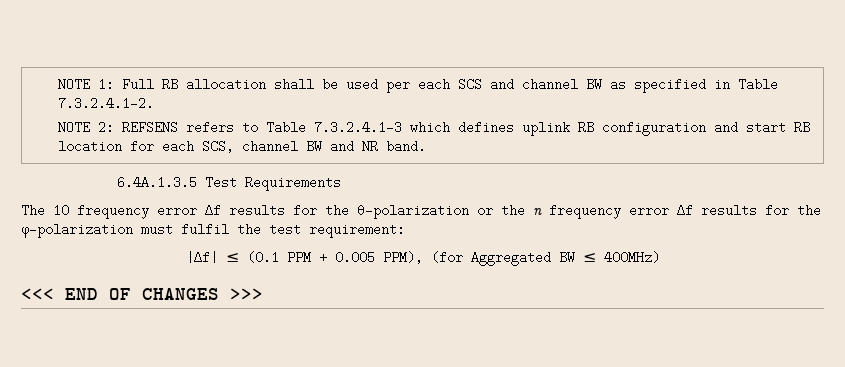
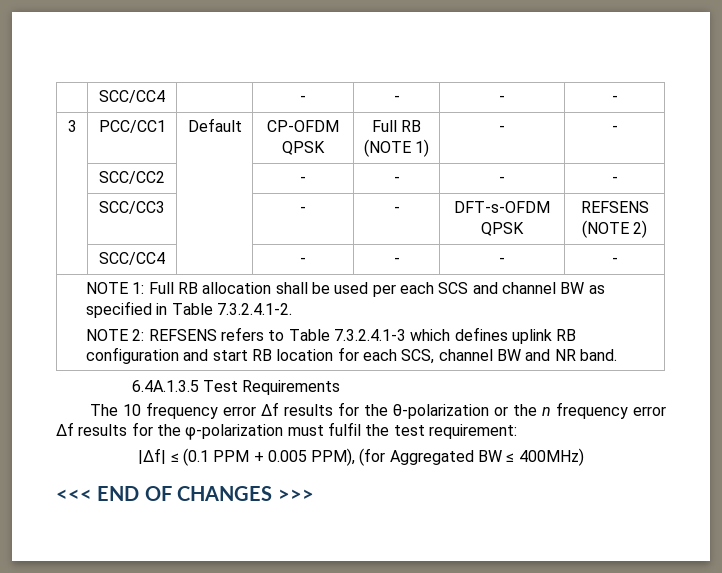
(57, 84) none -> [99,90,165,103] [300,95,306,102] [393,95,400,102] [499,95,505,102] [611,95,618,102] [67,120,77,132] [98,120,166,133] [187,118,242,132] [267,120,339,132] [282,141,325,155] [371,120,422,132] [363,139,430,157] [499,125,505,132] [611,125,618,132] [99,171,165,184] [300,176,306,183] [393,176,400,183] [499,176,505,183] [611,176,618,183] [99,201,165,214] [300,206,306,213] [393,206,400,213] [454,201,550,213] [481,222,524,236] [580,201,649,213] [581,220,648,238] [99,252,165,265] [300,257,306,264] [393,257,400,264] [499,257,505,264] [611,257,618,264] | SCC/CC4 | | - | - | - | - // 3 | PCC/CC1 | Default | CP-OFDM QPSK | Full RB (NOTE 1) | - | - // | SCC/CC2 | | - | - | - | - // | SCC/CC3 | | - | - | DFT-s-OFDM QPSK | REFSENS (NOTE 2) // | SCC/CC4 | | - | - | - | - //

